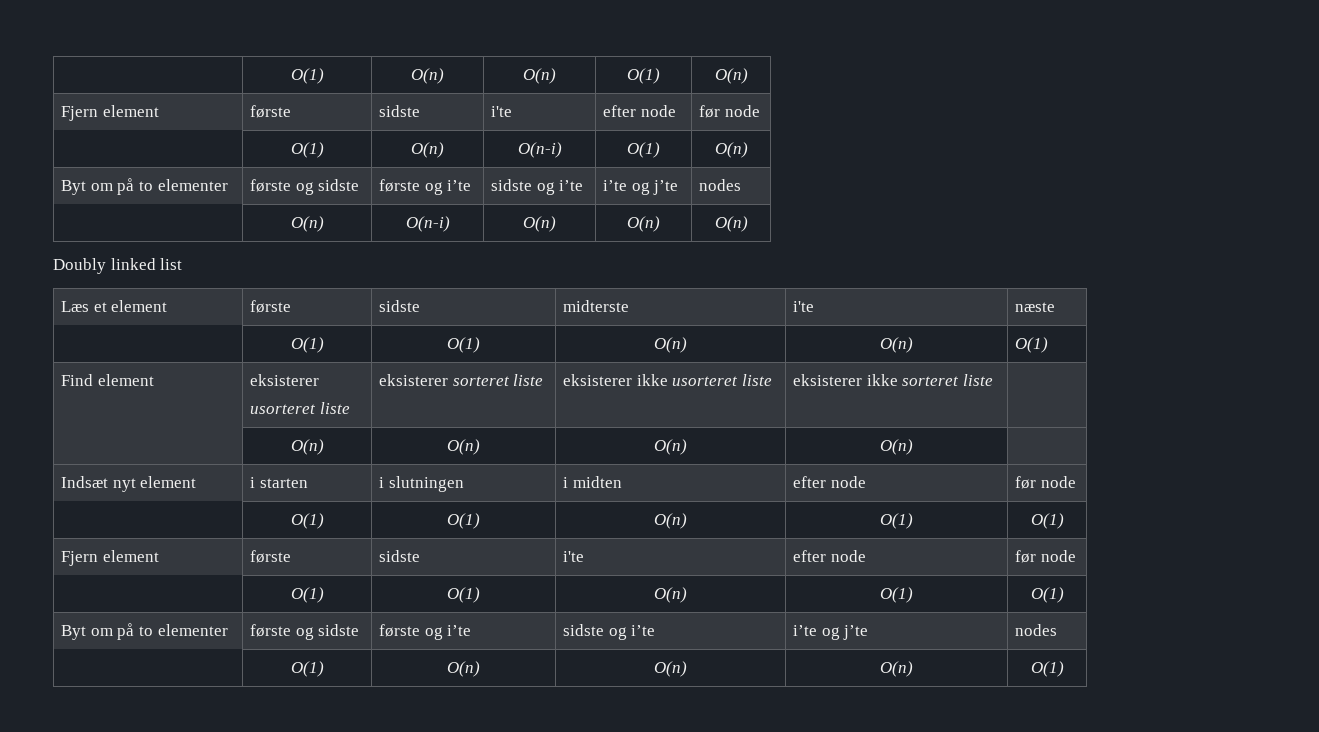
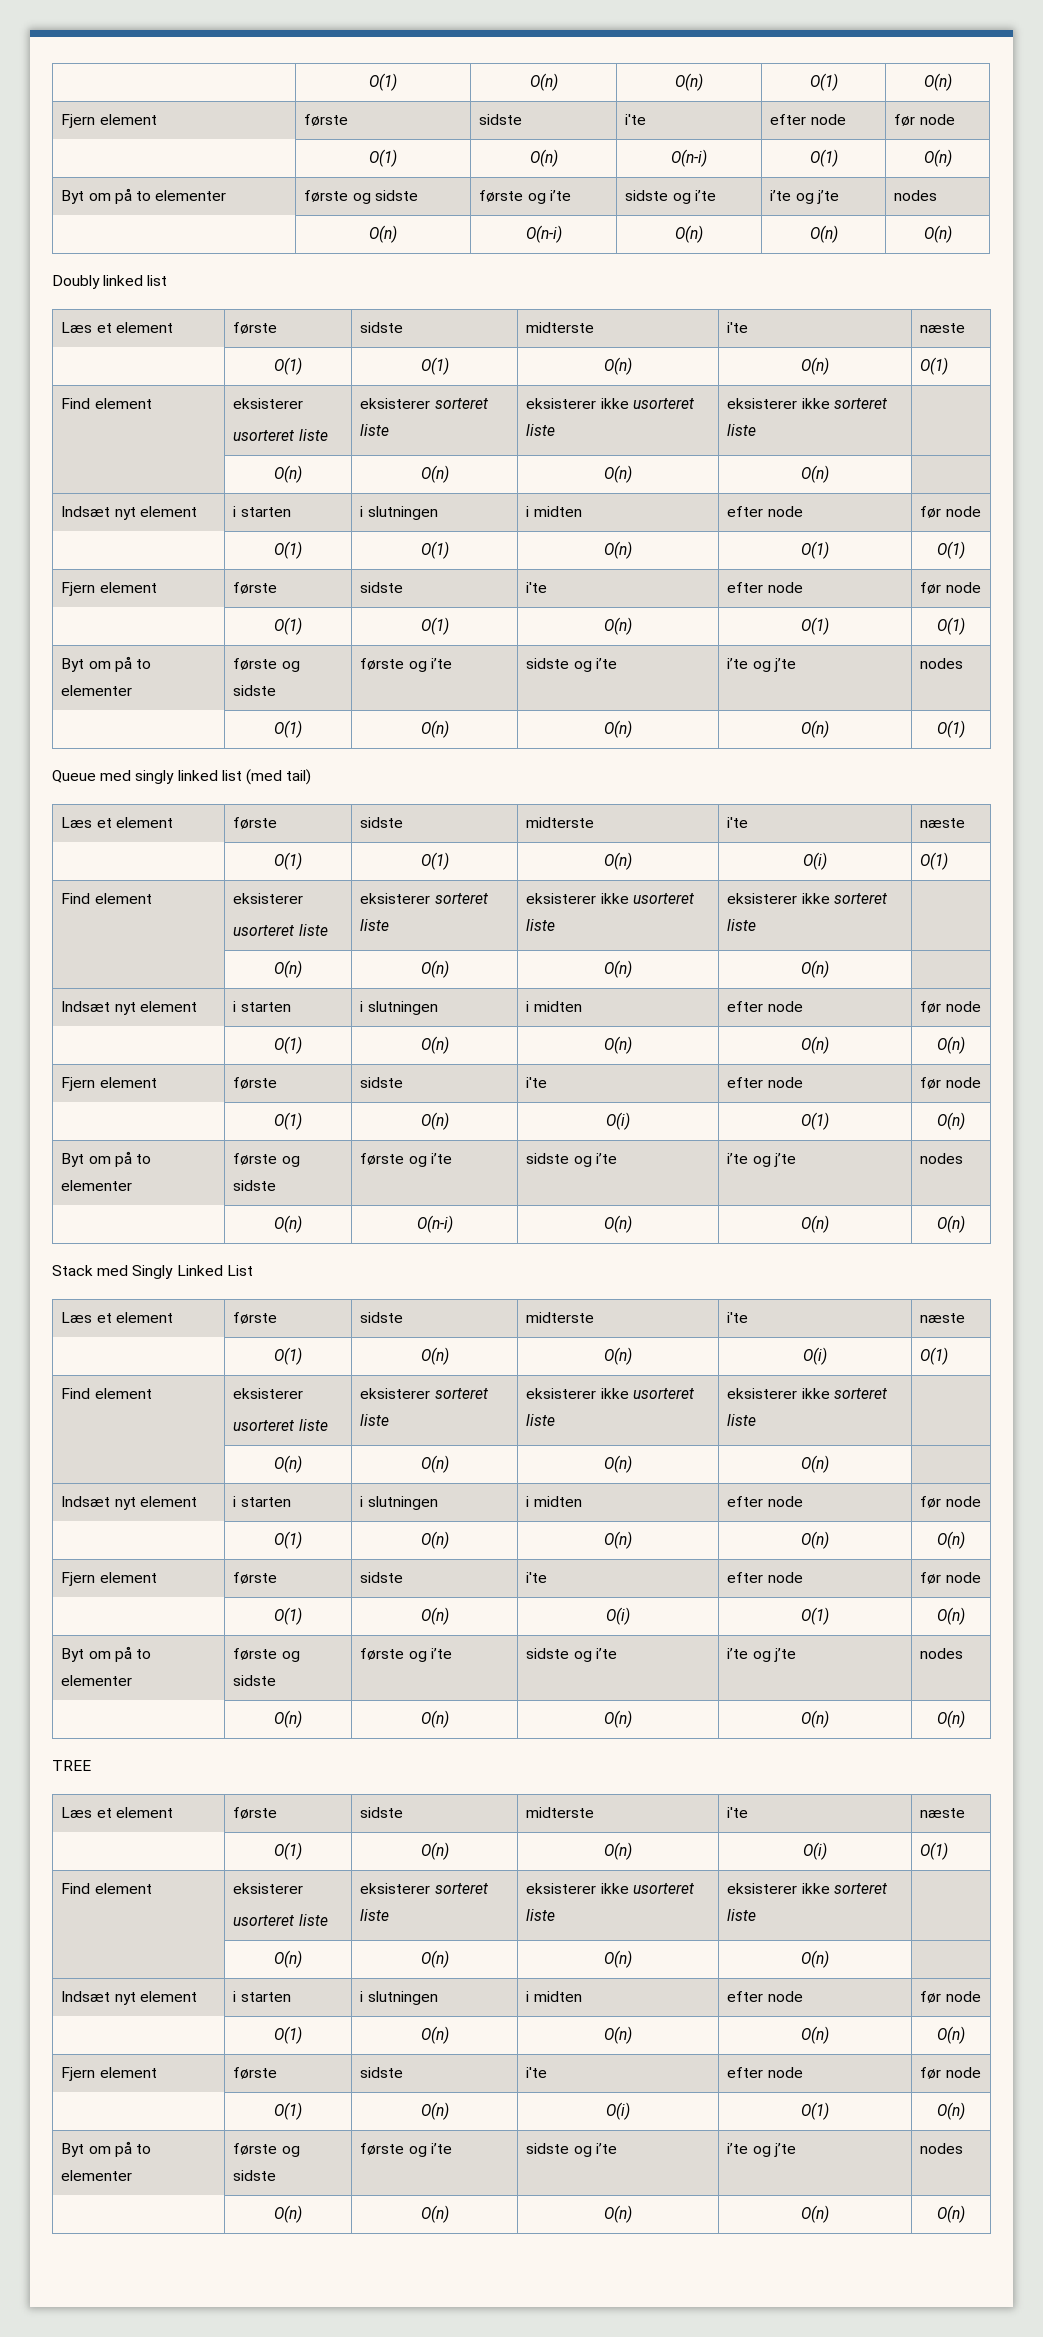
(1064, 669) none -> [52,769,312,785] [61,817,173,828] [233,817,278,829] [360,817,404,828] [526,817,595,828] [727,817,749,828] [920,818,966,828] [274,852,302,870] [420,852,449,870] [604,852,632,870] [803,852,827,870] [920,852,949,870] [61,893,152,904] [233,893,304,904] [233,924,328,936] [360,893,488,904] [360,919,390,931] [526,893,694,904] [526,919,556,931] [727,893,887,904] [727,919,757,931] [274,960,302,978] [420,960,449,978] [604,960,632,978] [801,960,829,978] [61,1001,197,1015] [233,1001,291,1012] [360,1001,438,1015] [526,1001,582,1012] [727,1001,803,1012] [920,1001,981,1013] [274,1036,302,1054] [420,1036,449,1054] [604,1036,632,1054] [801,1036,829,1054] [937,1036,965,1054] [61,1077,157,1091] [233,1077,278,1089] [360,1077,404,1088] [526,1077,548,1088] [727,1077,803,1088] [920,1077,981,1089] [274,1112,302,1130] [420,1112,449,1130] [606,1112,630,1130] [801,1112,829,1130] [937,1112,965,1130] [61,1151,151,1167] [61,1180,133,1191] [233,1153,300,1167] [233,1180,277,1191] [360,1153,452,1167] [526,1153,617,1167] [727,1153,796,1167] [920,1153,964,1164] [274,1215,302,1233] [416,1215,453,1233] [604,1215,632,1233] [801,1215,829,1233] [937,1215,965,1233] [52,1265,253,1279] [61,1312,173,1323] [233,1312,278,1324] [360,1312,404,1323] [526,1312,595,1323] [727,1312,749,1323] [920,1313,966,1323] [274,1347,302,1365] [420,1347,449,1365] [604,1347,632,1365] [803,1347,827,1365] [920,1347,949,1365] [61,1388,152,1399] [233,1388,304,1399] [233,1419,328,1431] [360,1388,488,1399] [360,1414,390,1426] [526,1388,694,1399] [526,1414,556,1426] [727,1388,887,1399] [727,1414,757,1426] [274,1455,302,1473] [420,1455,449,1473] [604,1455,632,1473] [801,1455,829,1473] [61,1496,197,1510] [233,1496,291,1507] [360,1496,438,1510] [526,1496,582,1507] [727,1496,803,1507] [920,1496,981,1508] [274,1531,302,1549] [420,1531,449,1549] [604,1531,632,1549] [801,1531,829,1549] [937,1531,965,1549] [61,1572,157,1586] [233,1572,278,1584] [360,1572,404,1583] [526,1572,548,1583] [727,1572,803,1583] [920,1572,981,1584] [274,1607,302,1625] [420,1607,449,1625] [606,1607,630,1625] [801,1607,829,1625] [937,1607,965,1625] [61,1646,151,1662] [61,1675,133,1686] [233,1648,300,1662] [233,1675,277,1686] [360,1648,452,1662] [526,1648,617,1662] [727,1648,796,1662] [920,1648,964,1659] [274,1710,302,1728] [420,1710,449,1728] [604,1710,632,1728] [801,1710,829,1728] [937,1710,965,1728] [52,1760,91,1771] [61,1807,173,1818] [233,1807,278,1819] [360,1807,404,1818] [526,1807,595,1818] [727,1807,749,1818] [920,1808,966,1818] [274,1842,302,1860] [420,1842,449,1860] [604,1842,632,1860] [803,1842,827,1860] [920,1842,949,1860] [61,1883,152,1894] [233,1883,304,1894] [233,1914,328,1926] [360,1883,488,1894] [360,1909,390,1921] [526,1883,694,1894] [526,1909,556,1921] [727,1883,887,1894] [727,1909,757,1921] [274,1950,302,1968] [420,1950,449,1968] [604,1950,632,1968] [801,1950,829,1968] [61,1991,197,2005] [233,1991,291,2002] [360,1991,438,2005] [526,1991,582,2002] [727,1991,803,2002] [920,1991,981,2003] [274,2026,302,2044] [420,2026,449,2044] [604,2026,632,2044] [801,2026,829,2044] [937,2026,965,2044] [61,2067,157,2081] [233,2067,278,2079] [360,2067,404,2078] [526,2067,548,2078] [727,2067,803,2078] [920,2067,981,2079] [274,2102,302,2120] [420,2102,449,2120] [606,2102,630,2120] [801,2102,829,2120] [937,2102,965,2120] [61,2141,151,2157] [61,2170,133,2181] [233,2143,300,2157] [233,2170,277,2181] [360,2143,452,2157] [526,2143,617,2157] [727,2143,796,2157] [920,2143,964,2154] [274,2205,302,2223] [420,2205,449,2223] [604,2205,632,2223] [801,2205,829,2223] [937,2205,965,2223] // Queue med singly linked list (med tail) // Læs et element | første | sidste | midterste | i'te | næste // | O(1) | O(1) | O(n) | O(i) | O(1) // Find element | eksisterer // usorteret liste | eksisterer sorteret liste | eksisterer ikke usorteret liste | eksisterer ikke sorteret liste | // | O(n) | O(n) | O(n) | O(n) | // Indsæt nyt element | i starten | i slutningen | i midten | efter node | før node // | O(1) | O(n) | O(n) | O(n) | O(n) // Fjern element | første | sidste | i'te | efter node | før node // | O(1) | O(n) | O(i) | O(1) | O(n) // Byt om på to elementer | første og sidste | første og i’te | sidste og i’te | i’te og j’te | nodes // | O(n) | O(n-i) | O(n) | O(n) | O(n) // Stack med Singly Linked List // Læs et element | første | sidste | midterste | i'te | næste // | O(1) | O(n) | O(n) | O(i) | O(1) // Find element | eksisterer // usorteret liste | eksisterer sorteret liste | eksisterer ikke usorteret liste | eksisterer ikke sorteret liste | // | O(n) | O(n) | O(n) | O(n) | // Indsæt nyt element | i starten | i slutningen | i midten | efter node | før node // | O(1) | O(n) | O(n) | O(n) | O(n) // Fjern element | første | sidste | i'te | efter node | før node // | O(1) | O(n) | O(i) | O(1) | O(n) // Byt om på to elementer | første og sidste | første og i’te | sidste og i’te | i’te og j’te | nodes // | O(n) | O(n) | O(n) | O(n) | O(n) // TREE // Læs et element | første | sidste | midterste | i'te | næste // | O(1) | O(n) | O(n) | O(i) | O(1) // Find element | eksisterer // usorteret liste | eksisterer sorteret liste | eksisterer ikke usorteret liste | eksisterer ikke sorteret liste | // | O(n) | O(n) | O(n) | O(n) | // Indsæt nyt element | i starten | i slutningen | i midten | efter node | før node // | O(1) | O(n) | O(n) | O(n) | O(n) // Fjern element | første | sidste | i'te | efter node | før node // | O(1) | O(n) | O(i) | O(1) | O(n) // Byt om på to elementer | første og sidste | første og i’te | sidste og i’te | i’te og j’te | nodes // | O(n) | O(n) | O(n) | O(n) | O(n)

